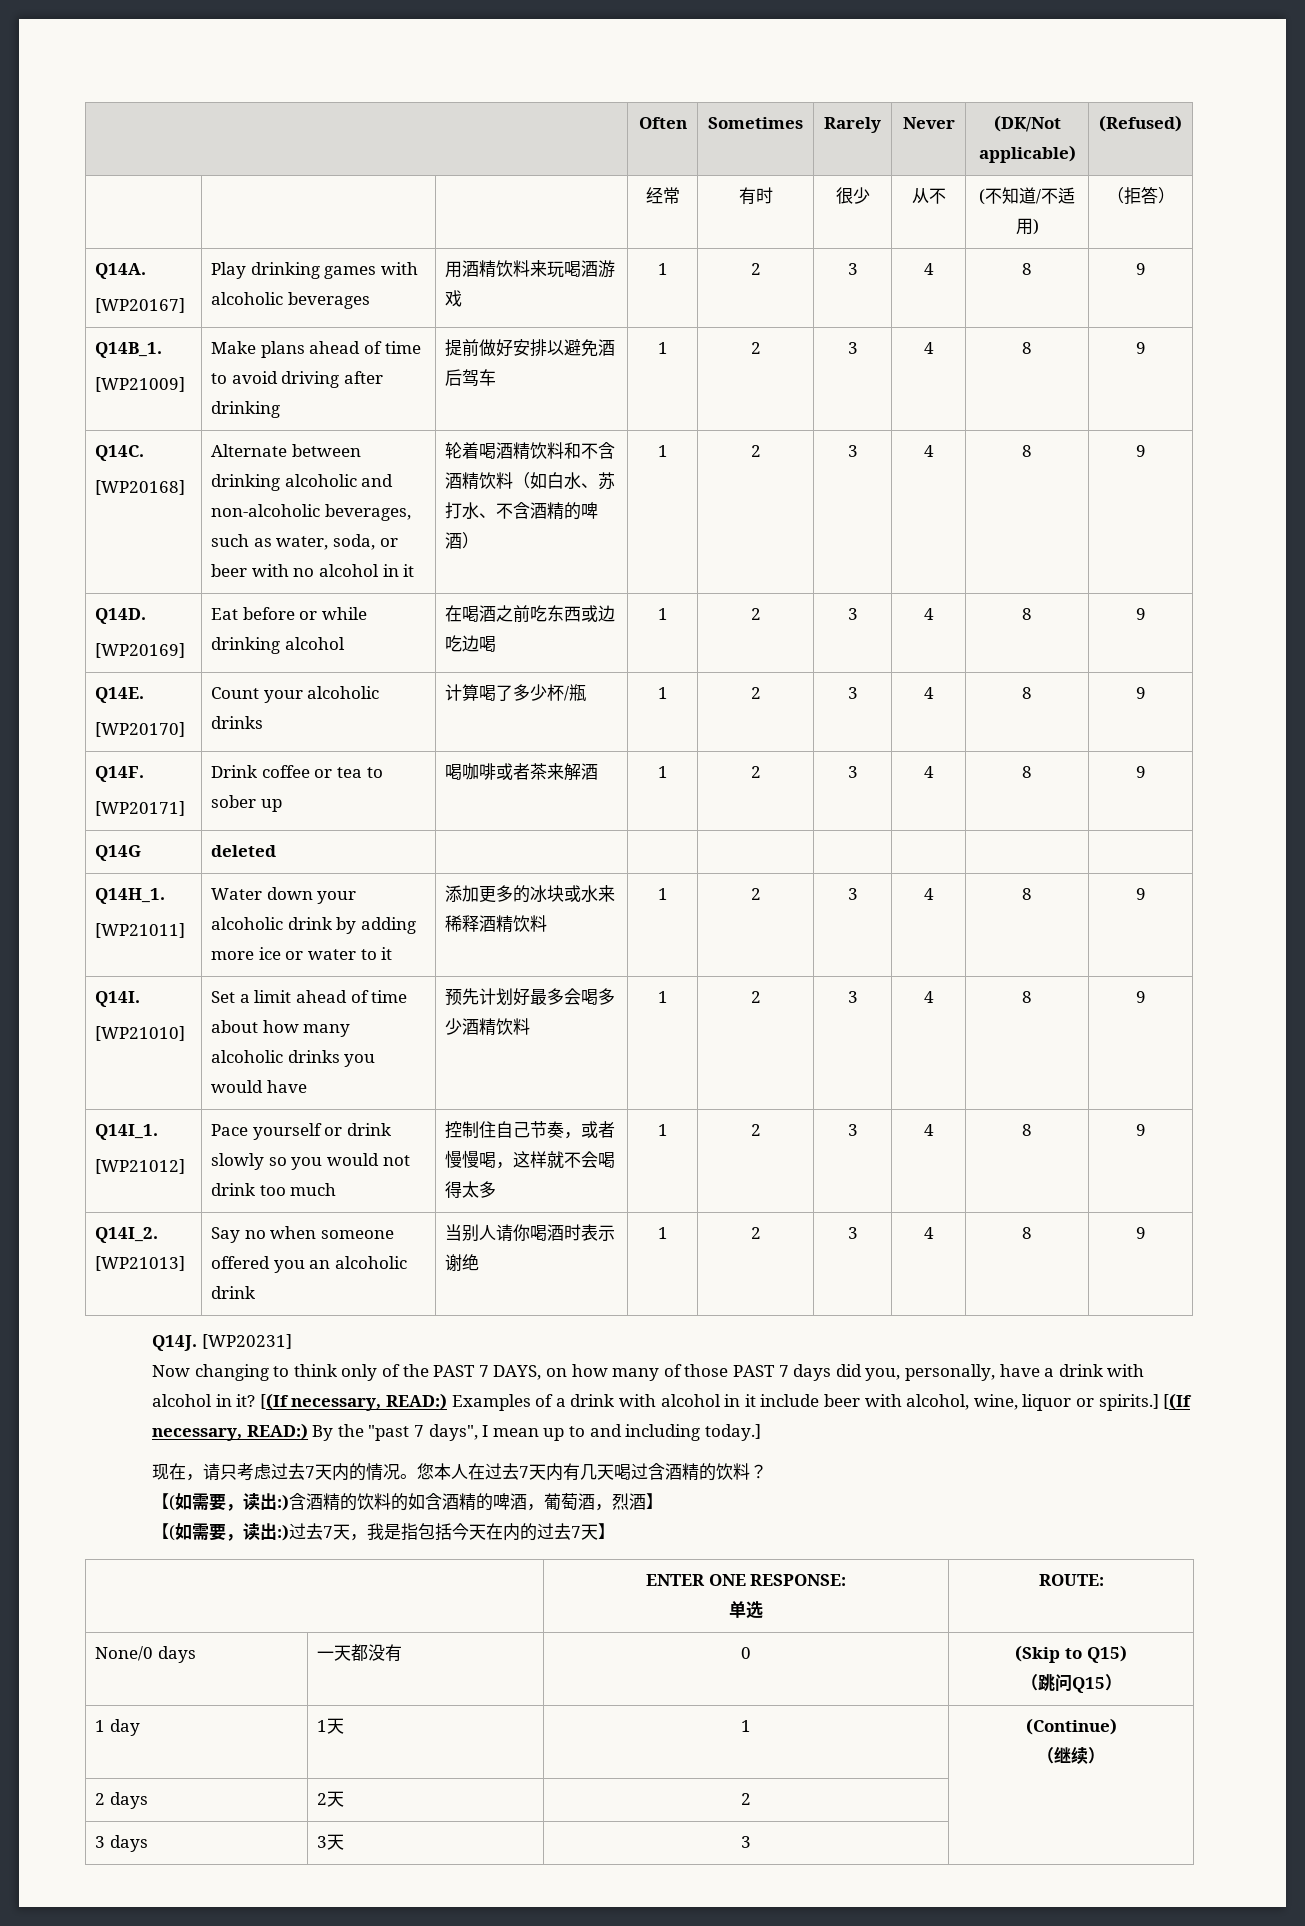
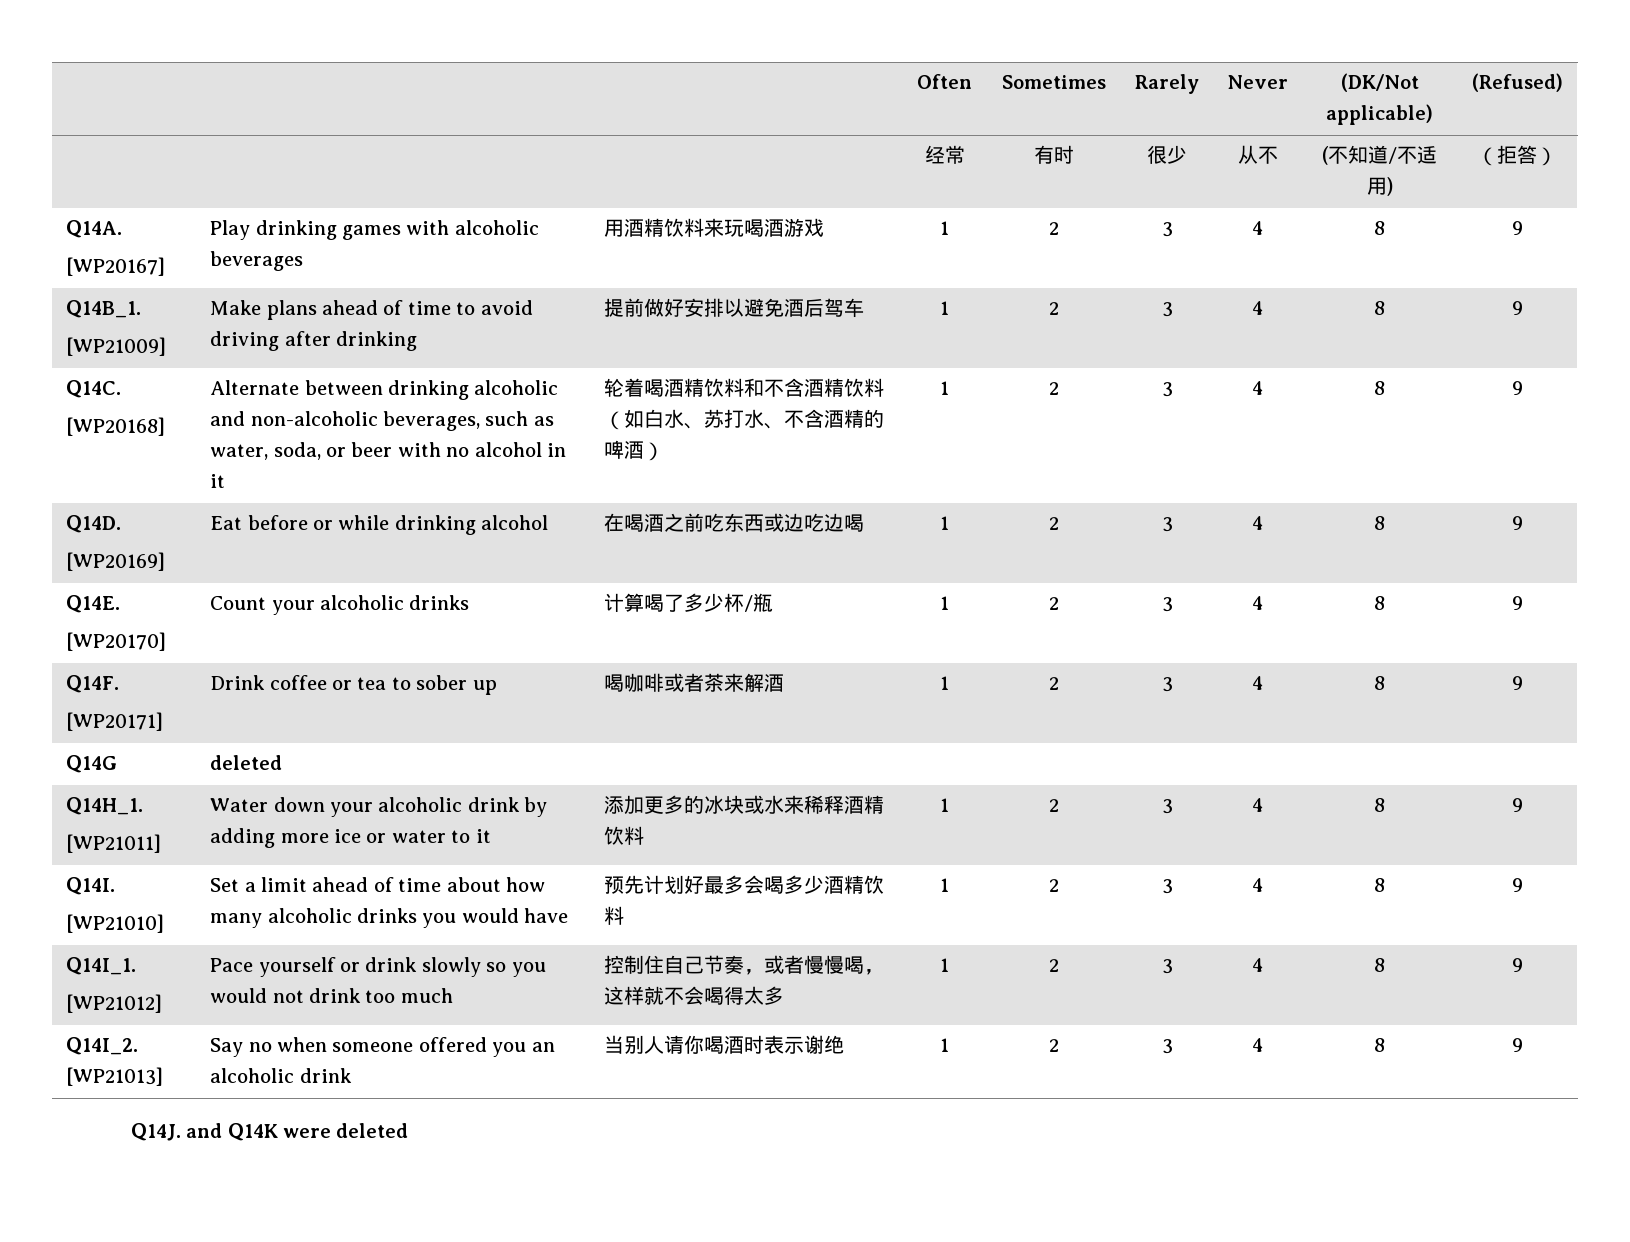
[201,1334,292,1349] [152,1364,1145,1381] [152,1393,1193,1411] [152,1423,761,1441] [152,1463,768,1481] [152,1493,664,1511] [152,1523,616,1541] [645,1574,847,1586] [729,1601,763,1619] [1038,1574,1104,1586] [95,1646,196,1663] [317,1644,403,1662] [741,1647,751,1659] [1015,1645,1127,1663] [1020,1674,1122,1693] [95,1719,140,1736] [317,1718,345,1734] [741,1720,751,1732] [1025,1718,1117,1735] [1037,1746,1105,1764] [95,1792,148,1809] [317,1791,345,1807] [741,1793,751,1805] [95,1835,148,1852] [317,1834,345,1850] [741,1836,751,1848] [WP20231] // Now changing to think only of the PAST 7 DAYS, on how many of those PAST 7 days did you, personally, have a drink with alcohol in it? [(If necessary, READ:) Examples of a drink with alcohol in it include beer with alcohol, wine, liquor or spirits.] [(If necessary, READ:) By the "past 7 days", I mean up to and including today.] // 现在，请只考虑过去7天内的情况。您本人在过去7天内有几天喝过含酒精的饮料？ // 【(如需要，读出:)含酒精的饮料的如含酒精的啤酒，葡萄酒，烈酒】 // 【(如需要，读出:)过去7天，我是指包括今天在内的过去7天】 // | ENTER ONE RESPONSE: // 单选 | ROUTE: // None/0 days | 一天都没有 | 0 | (Skip to Q15) // （跳问Q15） // 1 day | 1天 | 1 | (Continue) // （继续） // 2 days | 2天 | 2 | // 3 days | 3天 | 3 | -> [186,1123,409,1141] and Q14K were deleted

